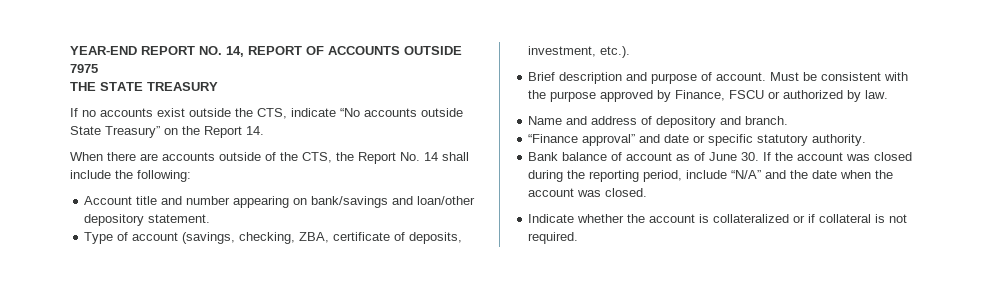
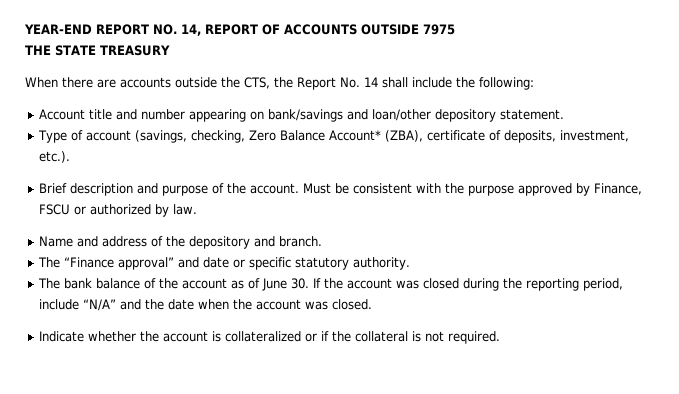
[70,108,463,119] [70,126,264,138] // If no accounts exist outside the CTS, indicate “No accounts outside State Treasury” on the Report 14. -> (170, 50) none
[265,152,276,161] of -> (217, 82) none
[299,232,330,243] ZBA, -> [249,130,424,142] Zero Balance Account* (ZBA),
(713, 76) none -> [227,183,247,194] the
(653, 120) none -> [166,236,186,247] the
(789, 120) none -> [38,257,61,268] The
[528,152,559,161] Bank -> [38,278,93,289] The bank
(623, 156) none -> [159,278,179,289] the
(816, 218) none -> [332,331,352,342] the

